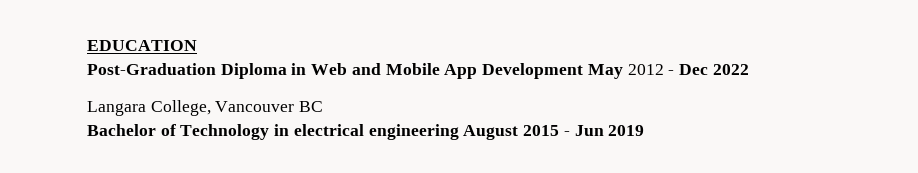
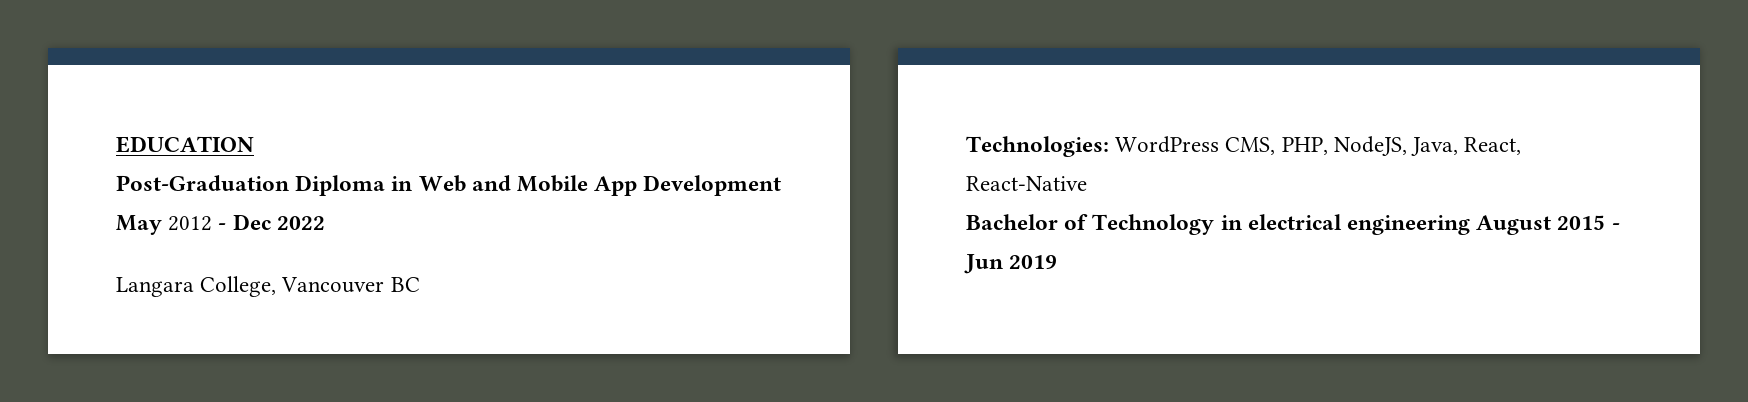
(324, 106) none -> [966,136,1522,157] [966,176,1087,191] // Technologies: WordPress CMS, PHP, NodeJS, Java, React, React-Native

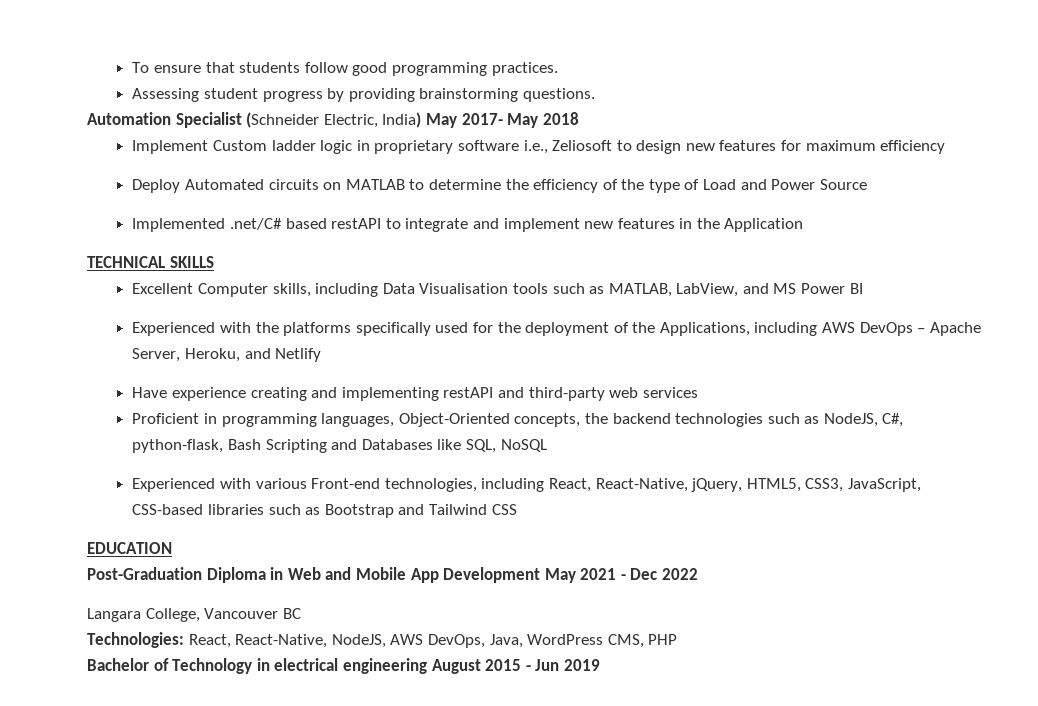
(116, 144) none -> [132,62,558,76] [132,88,595,102] [87,112,579,128] [132,140,946,154] [132,179,867,193] [132,218,804,232] [87,256,214,268] [132,283,863,297] [132,322,981,336] [132,348,322,362] [132,387,698,401] [132,413,904,427] [132,439,547,453] [132,478,921,492] [132,504,517,518] To ensure that students follow good programming practices. // Assessing student progress by providing brainstorming questions. // Automation Specialist (Schneider Electric, India) May 2017- May 2018 // Implement Custom ladder logic in proprietary software i.e., Zeliosoft to design new features for maximum efficiency // Deploy Automated circuits on MATLAB to determine the efficiency of the type of Load and Power Source // Implemented .net/C# based restAPI to integrate and implement new features in the Application // TECHNICAL SKILLS // Excellent Computer skills, including Data Visualisation tools such as MATLAB, LabView, and MS Power BI // Experienced with the platforms specifically used for the deployment of the Applications, including AWS DevOps – Apache Server, Heroku, and Netlify // Have experience creating and implementing restAPI and third-party web services // Proficient in programming languages, Object-Oriented concepts, the backend technologies such as NodeJS, C#, python-flask, Bash Scripting and Databases like SQL, NoSQL // Experienced with various Front-end technologies, including React, React-Native, jQuery, HTML5, CSS3, JavaScript, CSS-based libraries such as Bootstrap and Tailwind CSS //
[168,216,213,231] 2012 -> [580,568,617,580] 2021
[1115,136,1522,156] [966,176,1087,191] WordPress CMS, PHP, NodeJS, Java, React, React-Native -> [188,634,678,648] React, React-Native, NodeJS, AWS DevOps, Java, WordPress CMS, PHP

